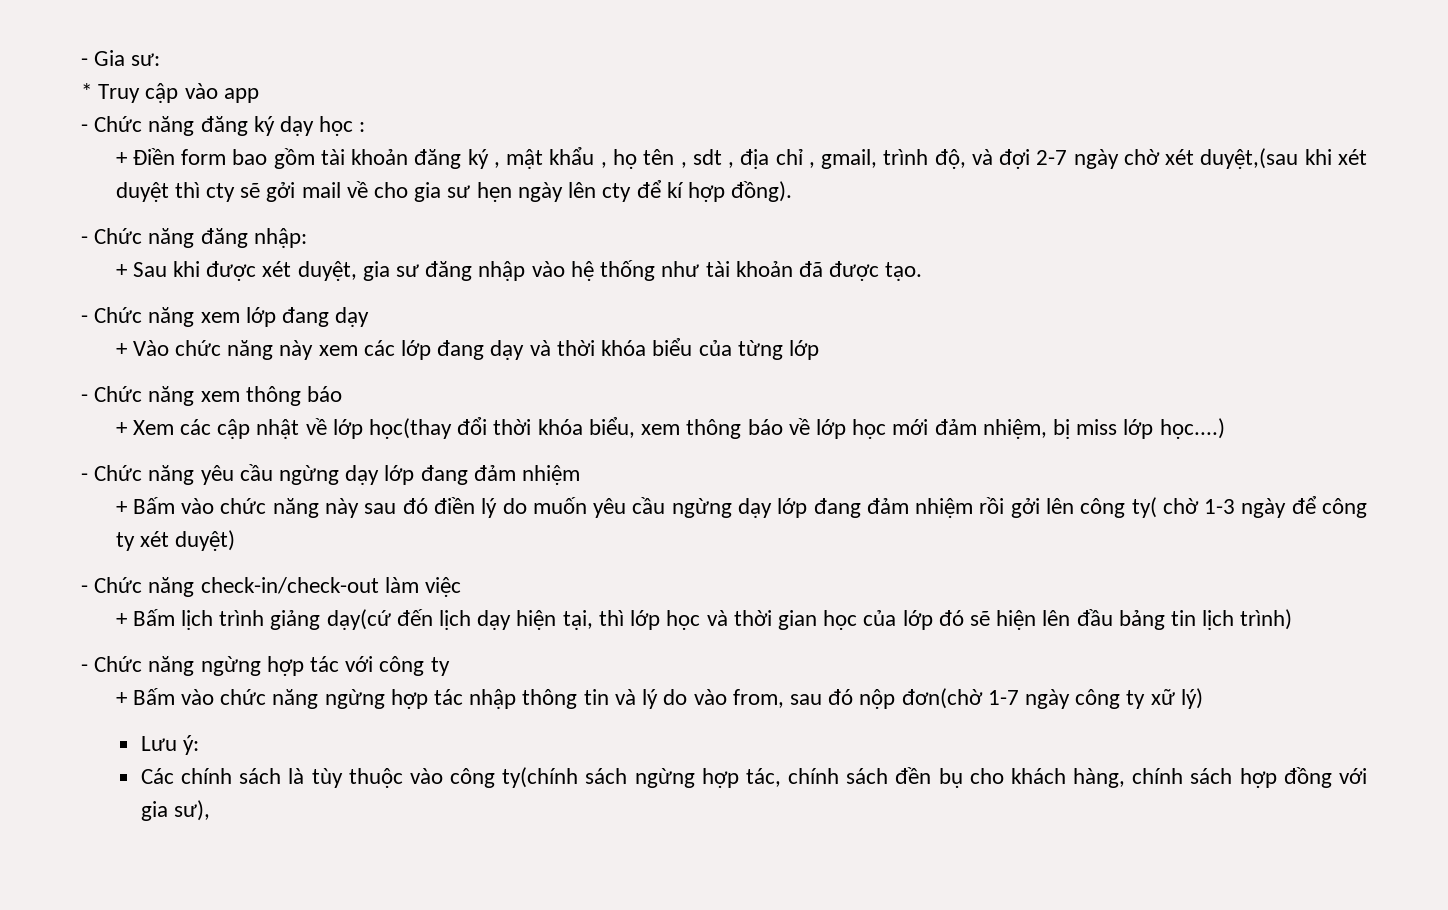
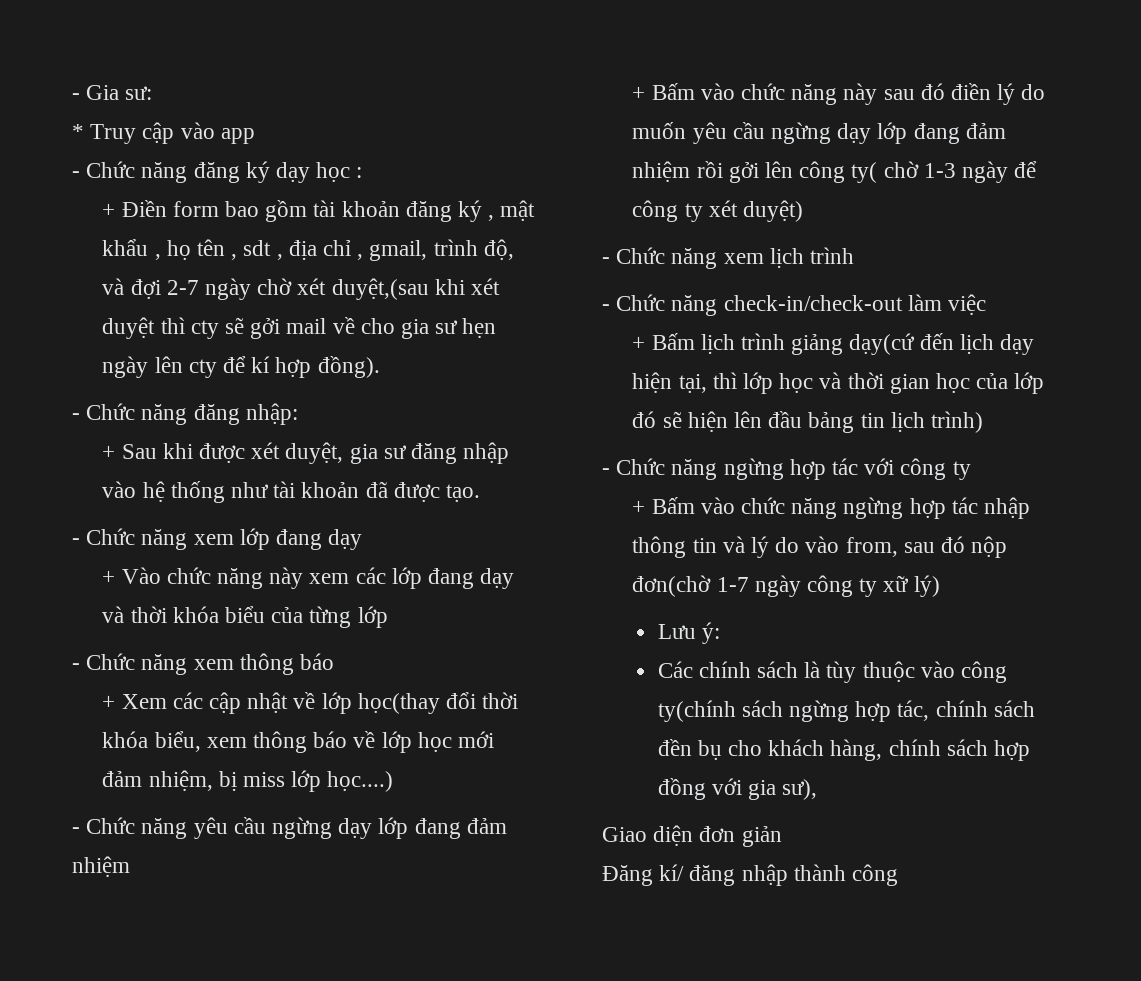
(236, 540) none -> [602,247,855,269] // - Chức năng xem lịch trình
(211, 810) none -> [602,825,782,847] [602,864,899,886] // Giao diện đơn giản // Đăng kí/ đăng nhập thành công

